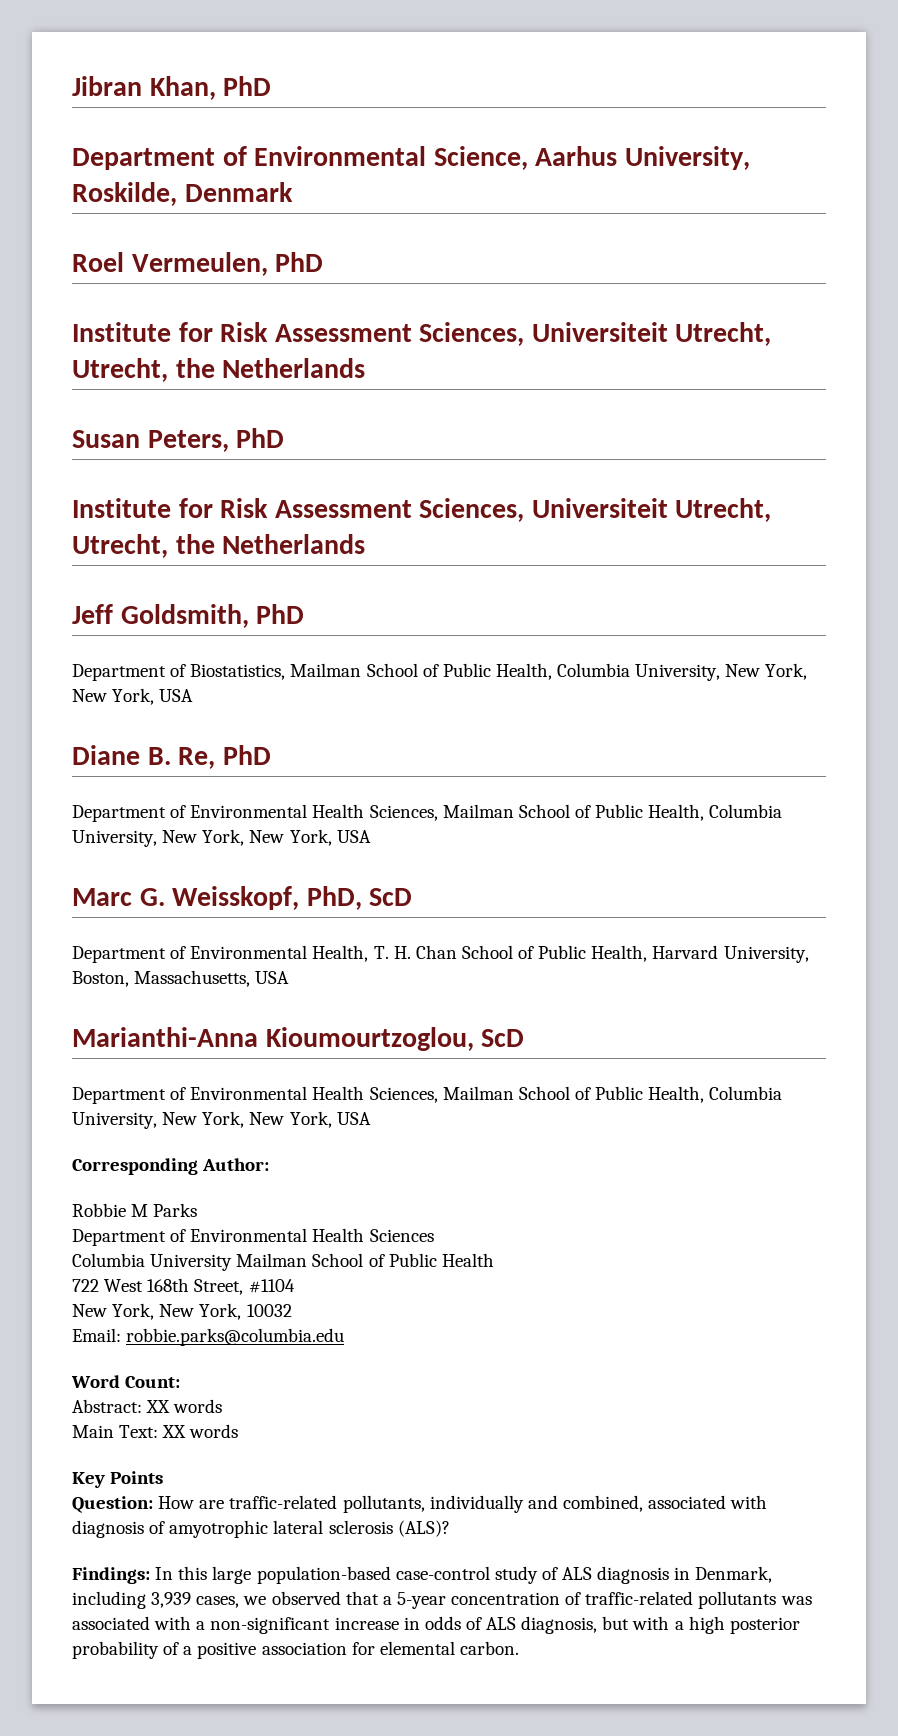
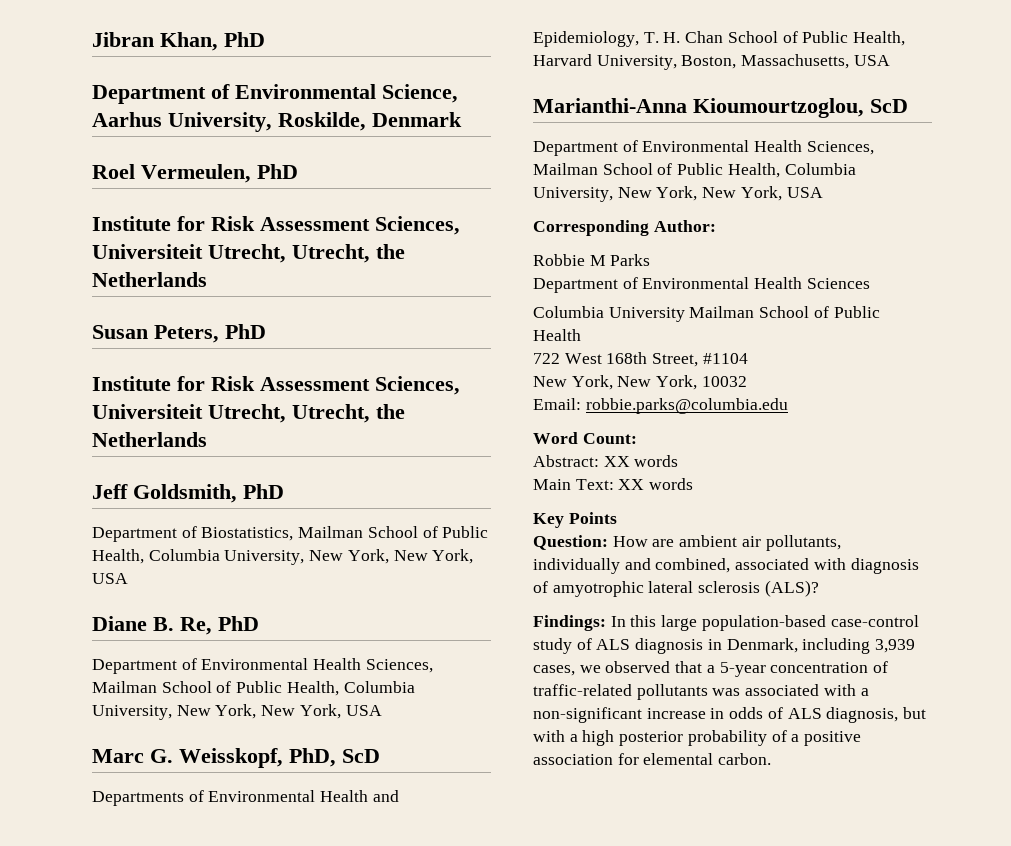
[72,945,369,963] Department of Environmental Health, -> [92,790,399,806] [533,31,639,47] Departments of Environmental Health and Epidemiology,
[229,1495,338,1509] traffic-related -> [679,535,761,547] ambient air

